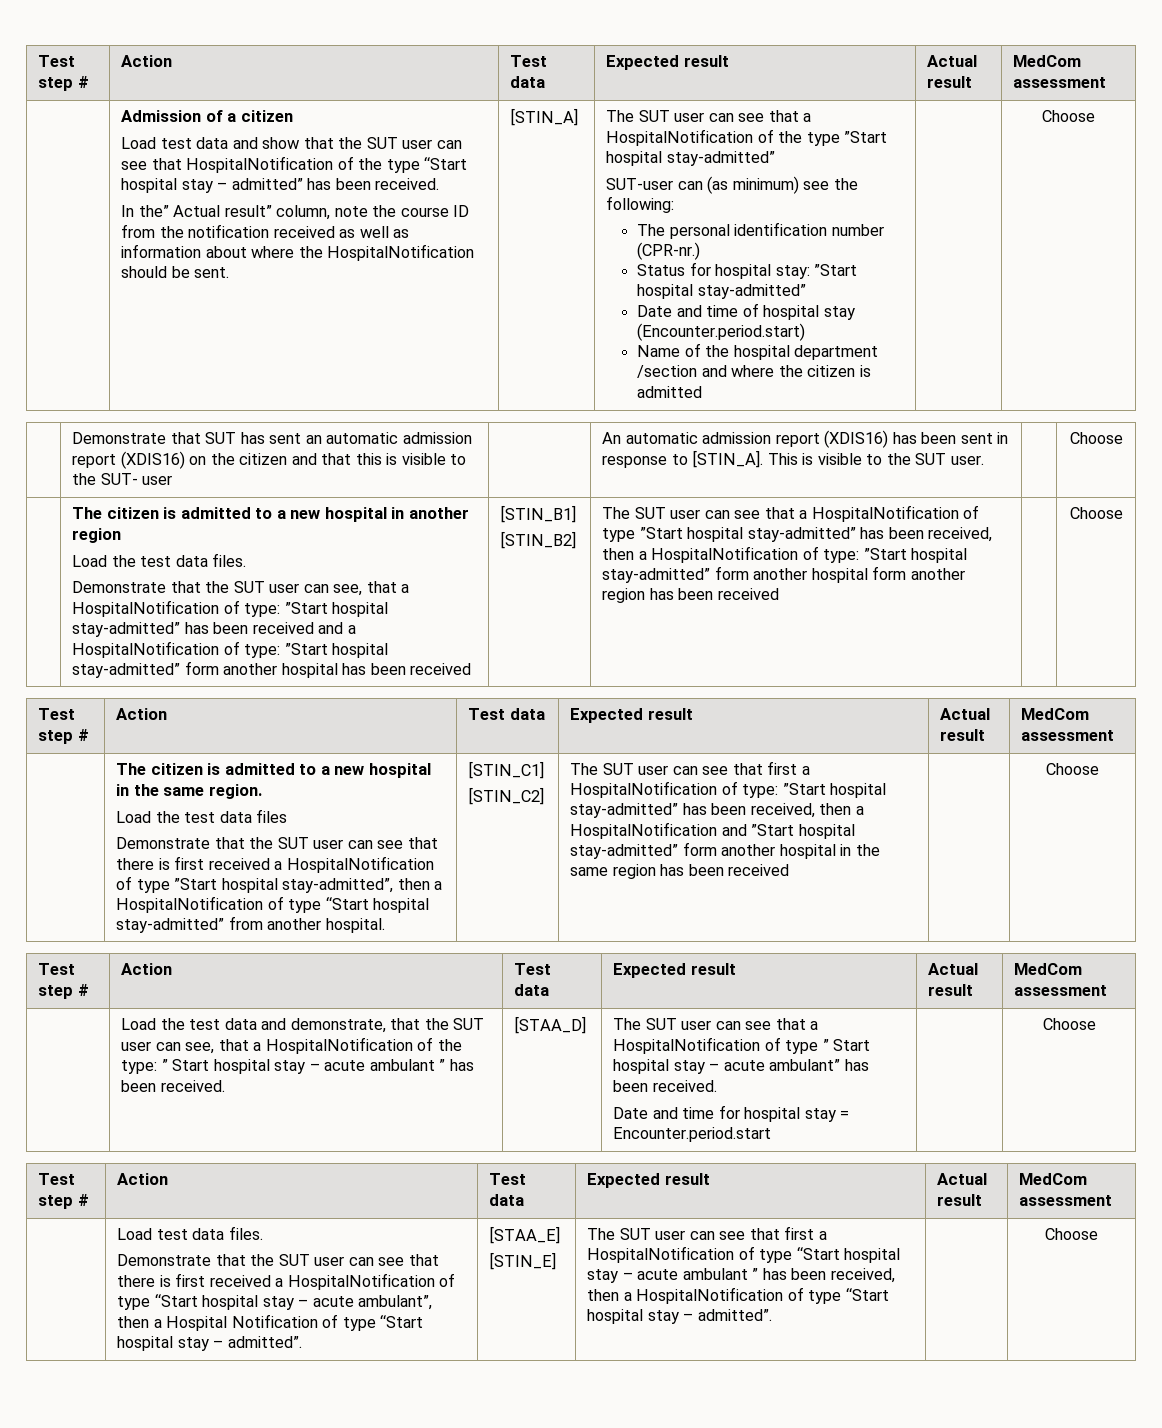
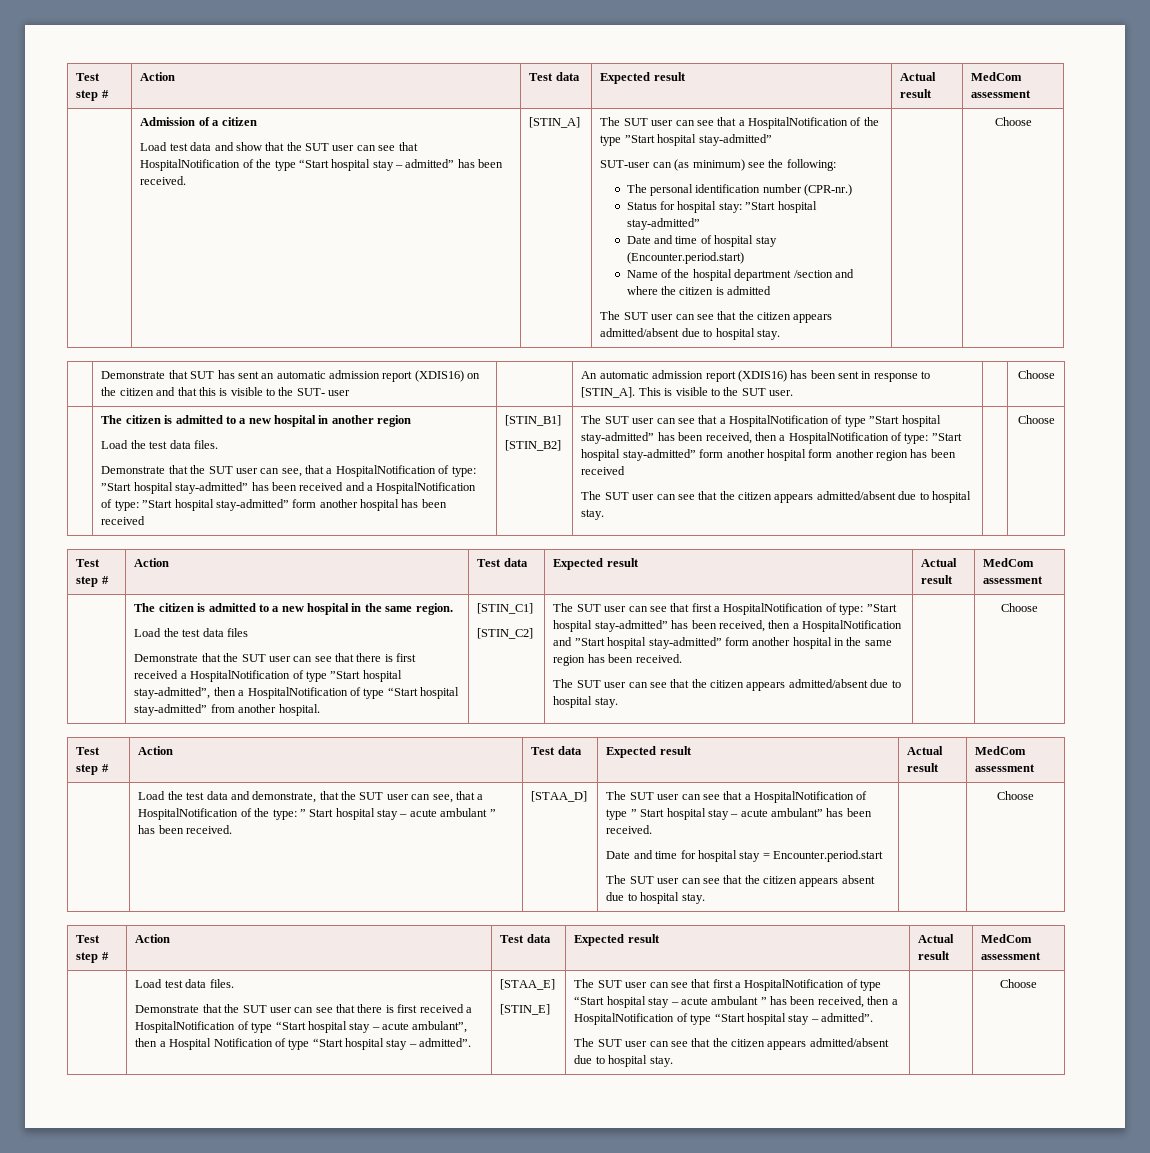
[121,205,470,220] [121,224,410,238] [121,244,475,261] [121,266,230,278] // In the” Actual result” column, note the course ID from the notification received as well as information about where the HospitalNotification should be sent. -> (187, 180) none
(703, 392) none -> [600,311,833,323] [600,328,780,340] // The SUT user can see that the citizen appears admitted/absent due to hospital stay.
(779, 594) none -> [581,491,971,503] [581,509,605,520] // The SUT user can see that the citizen appears admitted/absent due to hospital stay.
[728,864,790,876] received -> [635,654,682,663] [553,679,901,691] [553,696,618,708] received. // The SUT user can see that the citizen appears admitted/absent due to hospital stay.
(772, 1134) none -> [606,875,875,887] [606,892,705,904] // The SUT user can see that the citizen appears absent due to hospital stay.
(772, 1315) none -> [574,1038,889,1050] [574,1055,673,1067] // The SUT user can see that the citizen appears admitted/absent due to hospital stay.

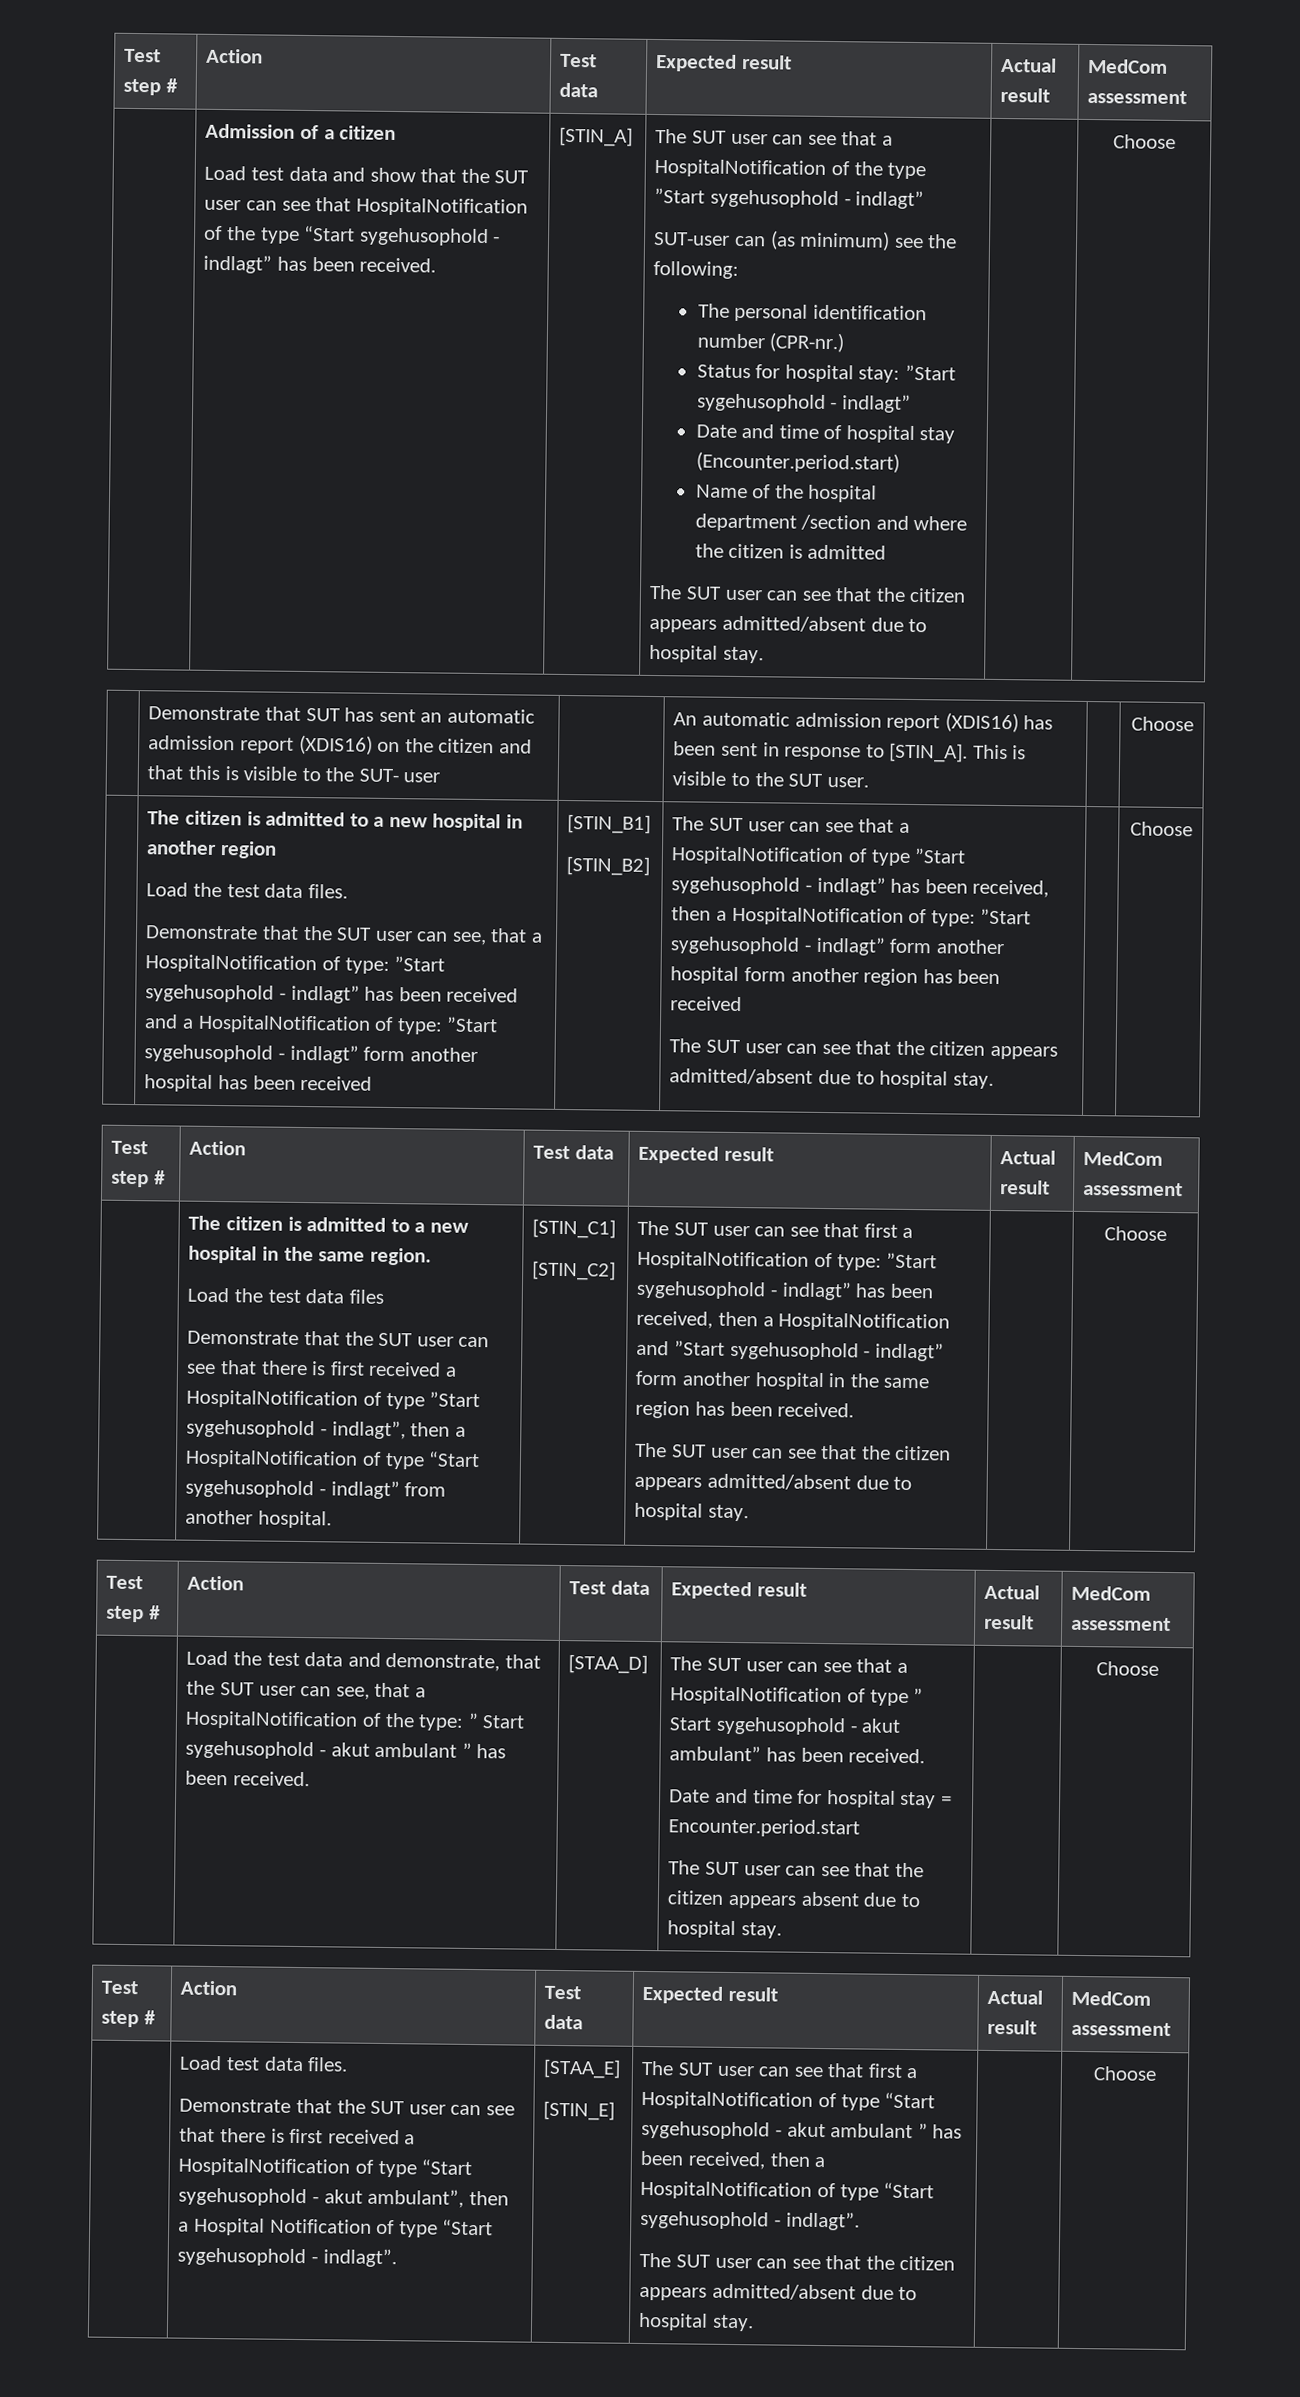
[331,159,455,171] hospital stay – admitted” -> [358,227,501,247] [203,254,273,274] sygehusophold - indlagt”
[657,134,772,146] hospital stay-admitted” -> [709,189,925,210] sygehusophold - indlagt”
[777,201,817,213] [626,218,700,230] hospital stay-admitted” -> [696,393,911,413] sygehusophold - indlagt”
[133,482,249,494] hospital stay-admitted” -> [145,984,360,1004] sygehusophold - indlagt”
[174,499,289,511] hospital stay-admitted” -> [144,1044,359,1064] sygehusophold - indlagt”
[901,415,941,427] [581,432,655,444] hospital stay-admitted” -> [671,876,886,896] sygehusophold - indlagt”
[581,449,696,461] hospital stay-admitted” -> [670,936,886,956] sygehusophold - indlagt”
[362,670,402,682] [134,687,460,699] [134,704,208,716] hospital stay-admitted”, then a HospitalNotification of type “Start hospital stay-admitted” -> [186,1419,466,1440] [185,1449,481,1470] [185,1479,400,1500] sygehusophold - indlagt”, then a HospitalNotification of type “Start sygehusophold - indlagt”
[553,620,668,632] hospital stay-admitted” -> [636,1280,852,1301] sygehusophold - indlagt”
[607,637,722,649] hospital stay-admitted” -> [729,1341,944,1362] sygehusophold - indlagt”
[335,808,437,820] hospital stay – acute -> [185,1740,370,1760] sygehusophold - akut
[666,808,768,820] hospital stay – acute -> [715,1716,902,1736] sygehusophold - akut
[307,1021,410,1033] hospital stay – acute -> [178,2187,363,2207] sygehusophold - akut
[345,1038,472,1050] hospital stay – admitted”. -> [177,2247,397,2268] sygehusophold - indlagt”.
[606,996,708,1008] hospital stay – acute -> [641,2120,826,2140] sygehusophold - akut
[746,1013,874,1025] hospital stay – admitted”. -> [640,2210,860,2231] sygehusophold - indlagt”.

